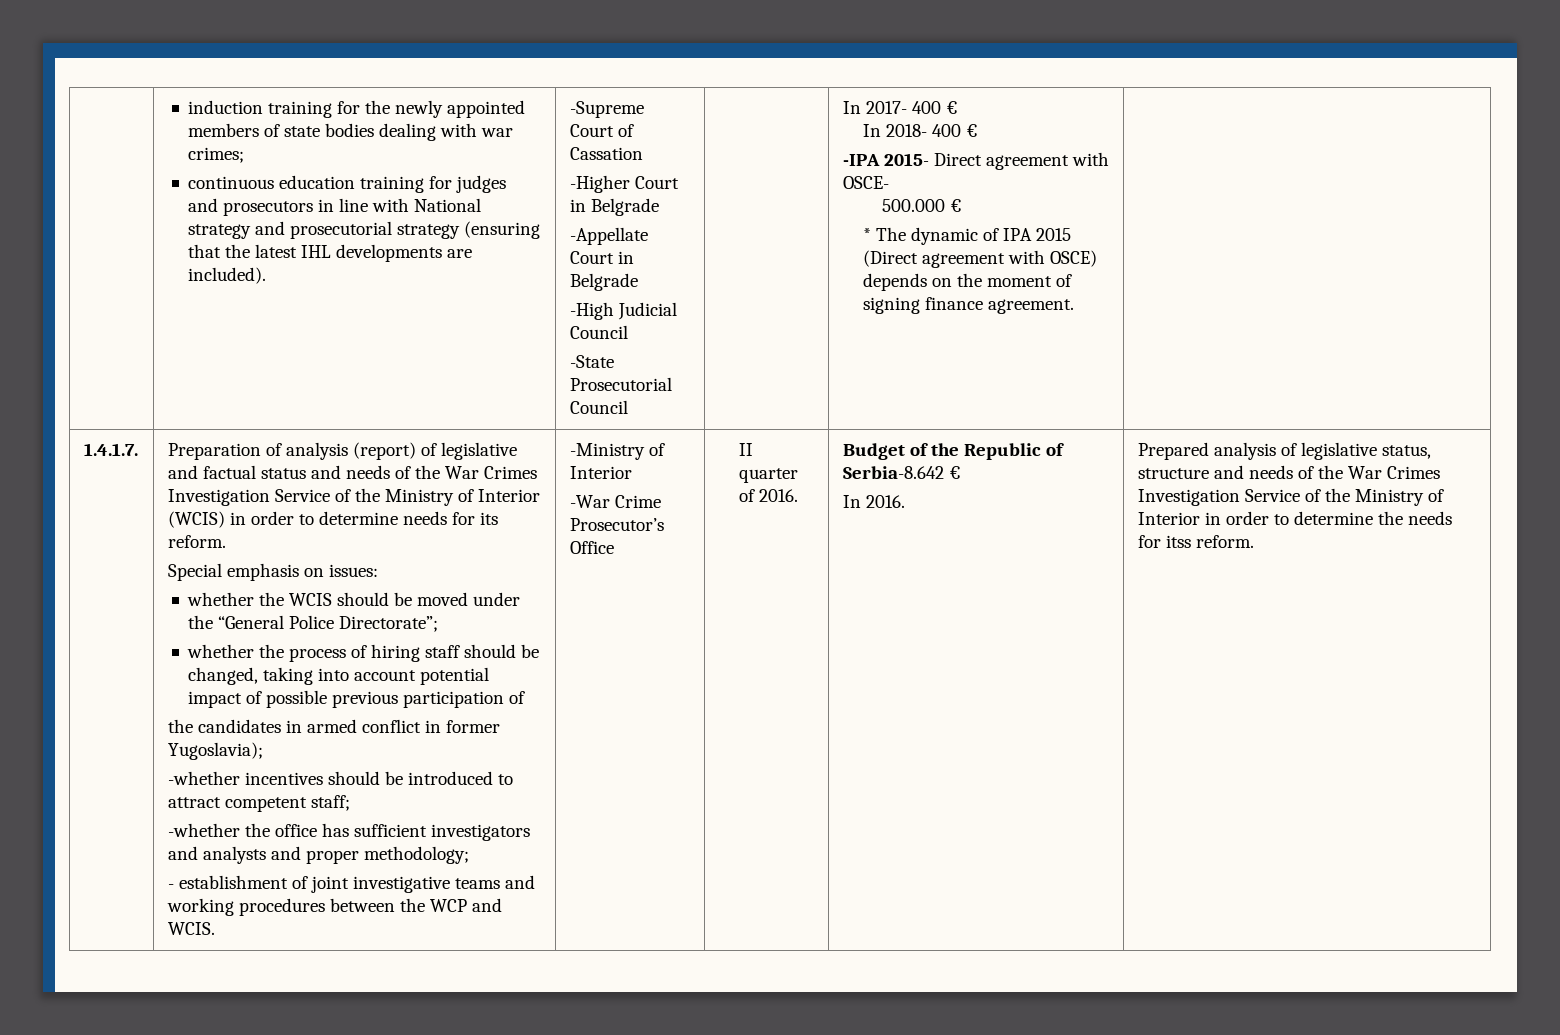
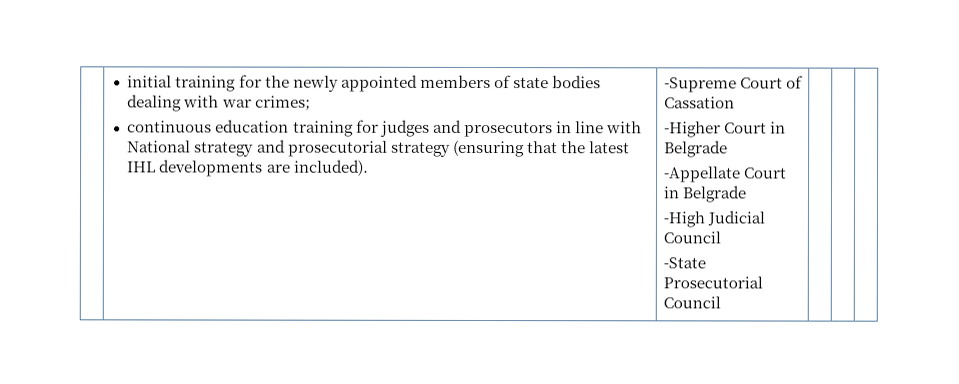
[188,100,264,114] | induction -> [127,75,173,88] | initial
[842,101,958,114] [862,124,978,137] [842,152,1109,170] [842,176,889,189] [882,199,963,212] [862,227,1071,245] [862,250,1097,268] [862,273,1072,291] [862,297,1074,314] [83,443,138,456] [167,442,517,460] [167,465,537,479] [167,488,540,506] [167,511,498,528] [167,535,226,548] [167,563,378,581] [187,592,521,606] [188,615,439,632] [187,644,540,662] [188,667,490,685] [188,690,526,708] [167,719,500,733] [167,742,263,760] [167,771,513,785] [167,795,350,812] [167,823,530,841] [167,846,469,864] [167,875,535,893] [166,898,502,916] [167,922,215,935] [569,443,665,460] [569,466,632,479] [569,495,661,508] [569,518,664,531] [569,541,614,554] [738,443,753,456] [738,468,798,483] [738,489,798,502] [842,443,1064,460] [842,466,961,479] [842,495,905,508] [1137,442,1431,460] [1137,465,1440,479] [1137,488,1444,506] [1137,511,1452,525] [1137,535,1254,548] In 2017- 400 € // In 2018- 400 € // -IPA 2015- Direct agreement with OSCE- // 500.000 € // * The dynamic of IPA 2015 (Direct agreement with OSCE) depends on the moment of signing finance agreement. | // 1.4.1.7. | Preparation of analysis (report) of legislative and factual status and needs of the War Crimes Investigation Service of the Ministry of Interior (WCIS) in order to determine needs for its reform. // Special emphasis on issues: // whether the WCIS should be moved under the “General Police Directorate”; // whether the process of hiring staff should be changed, taking into account potential impact of possible previous participation of // the candidates in armed conflict in former Yugoslavia); // -whether incentives should be introduced to attract competent staff; // -whether the office has sufficient investigators and analysts and proper methodology; // - establishment of joint investigative teams and working procedures between the WCP and WCIS. | -Ministry of Interior // -War Crime Prosecutor’s Office | II quarter of 2016. | Budget of the Republic of Serbia-8.642 € // In 2016. | Prepared analysis of legislative status, structure and needs of the War Crimes Investigation Service of the Ministry of Interior in order to determine the needs for itss reform. -> (721, 302) |

